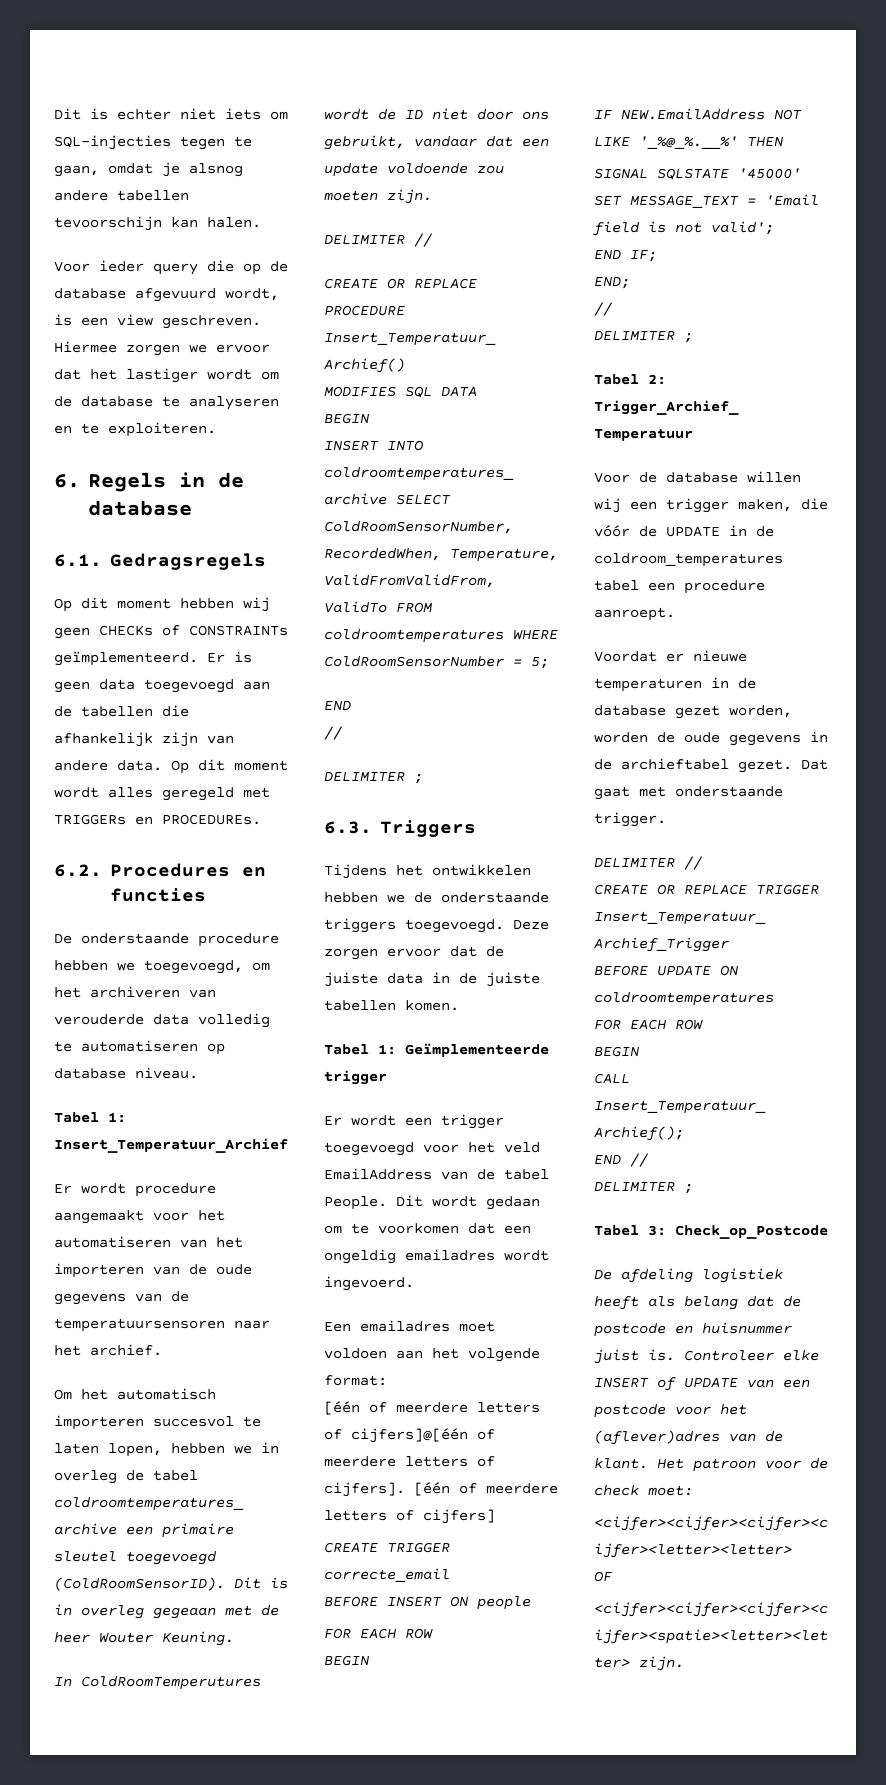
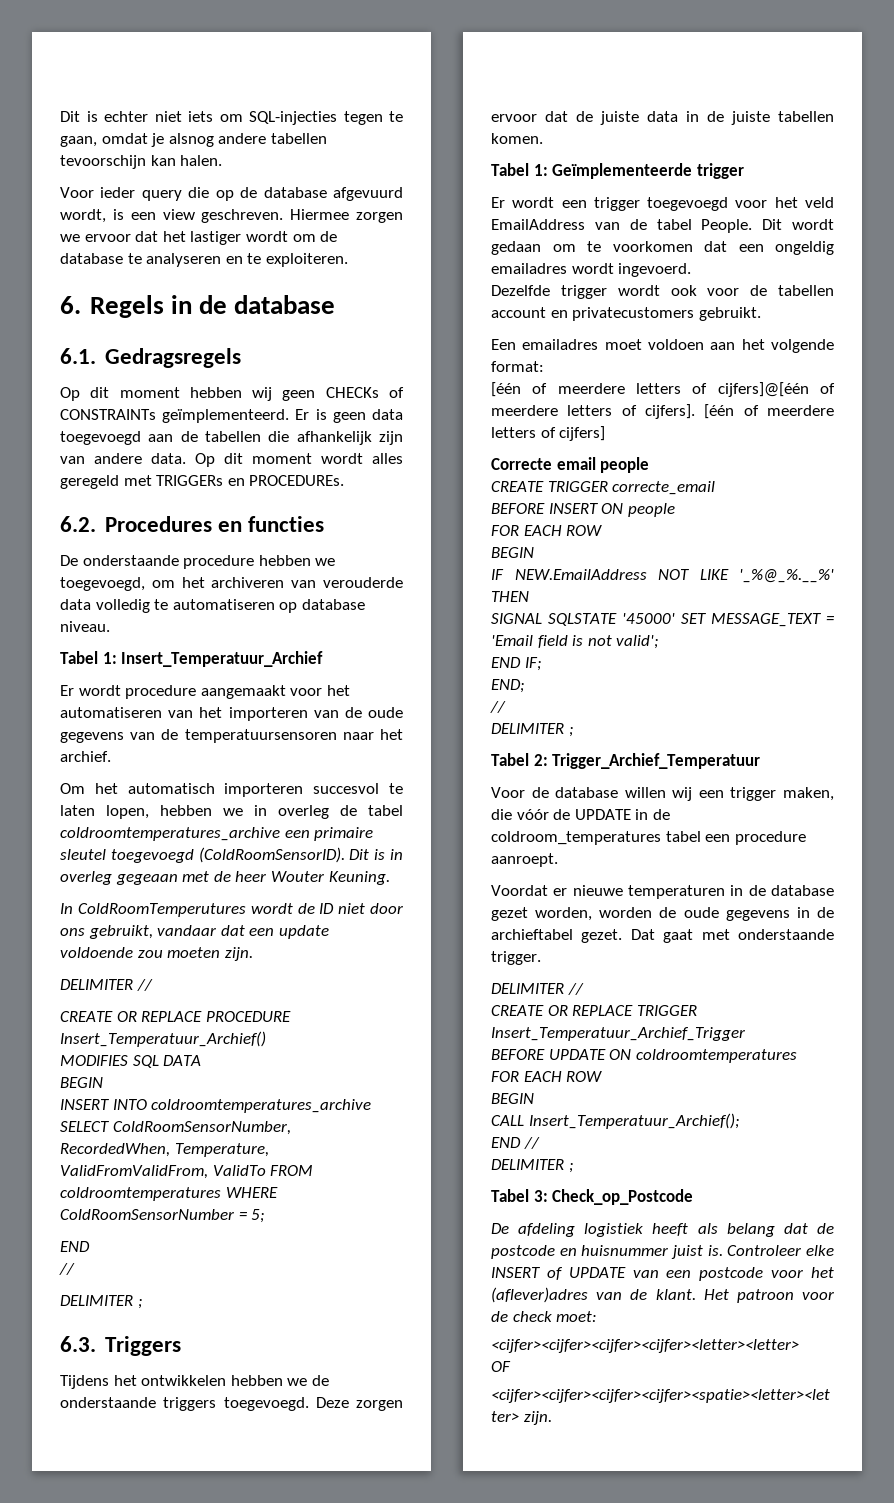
(414, 1283) none -> [491,285,834,299] [491,307,761,321] // Dezelfde trigger wordt ook voor de tabellen account en privatecustomers gebruikt.
(495, 1516) none -> [491,457,650,473] // Correcte email people

